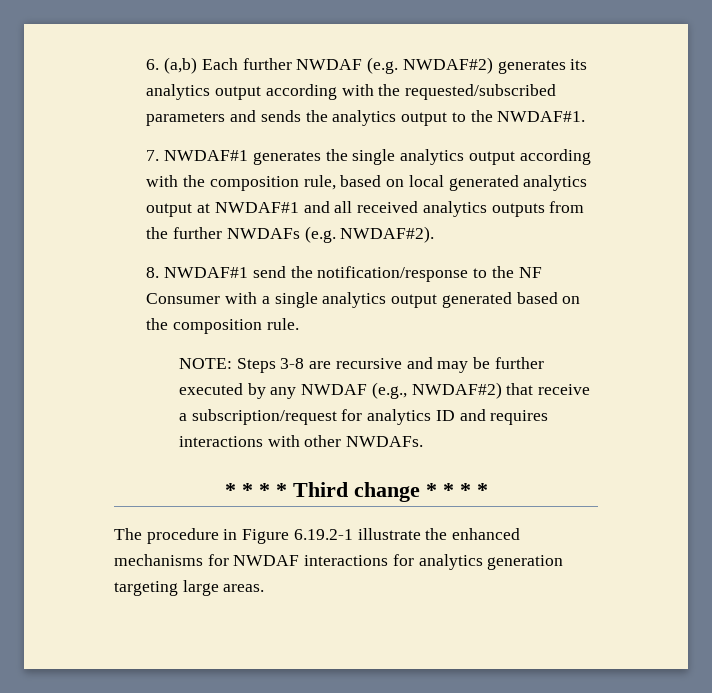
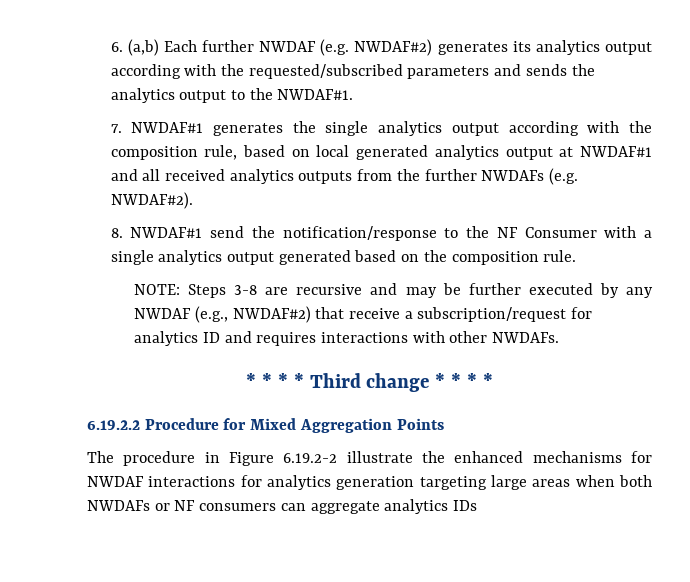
(488, 490) none -> [87,418,444,433] // 6.19.2.2 Procedure for Mixed Aggregation Points
[293,529,353,540] 6.19.2-1 -> [283,453,338,463] 6.19.2-2
[223,584,265,592] areas. -> [532,475,652,487] [87,499,478,514] areas when both NWDAFs or NF consumers can aggregate analytics IDs

